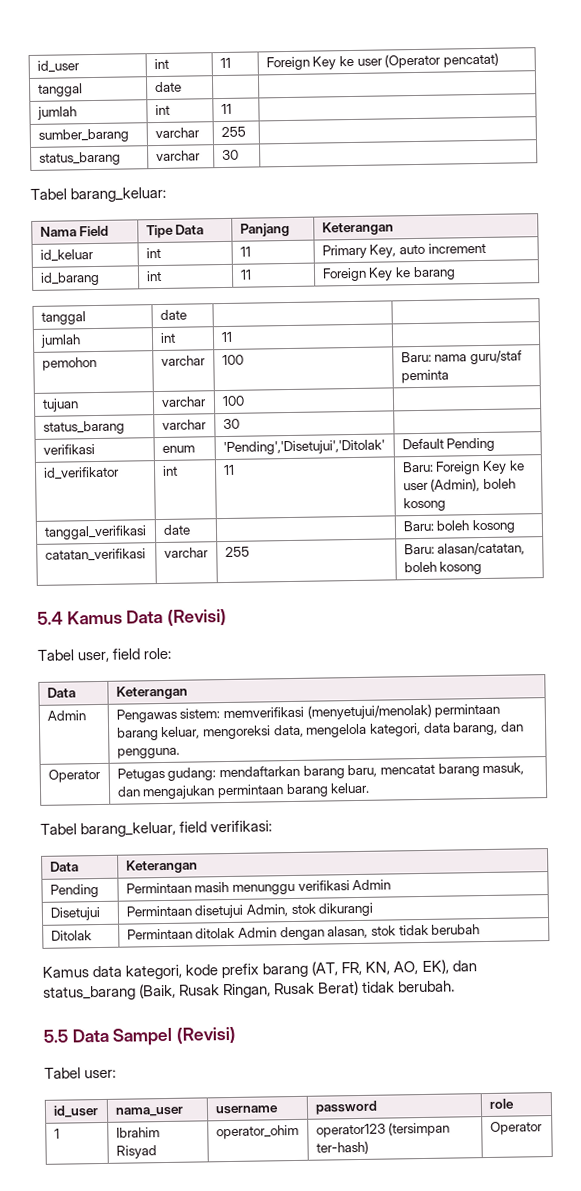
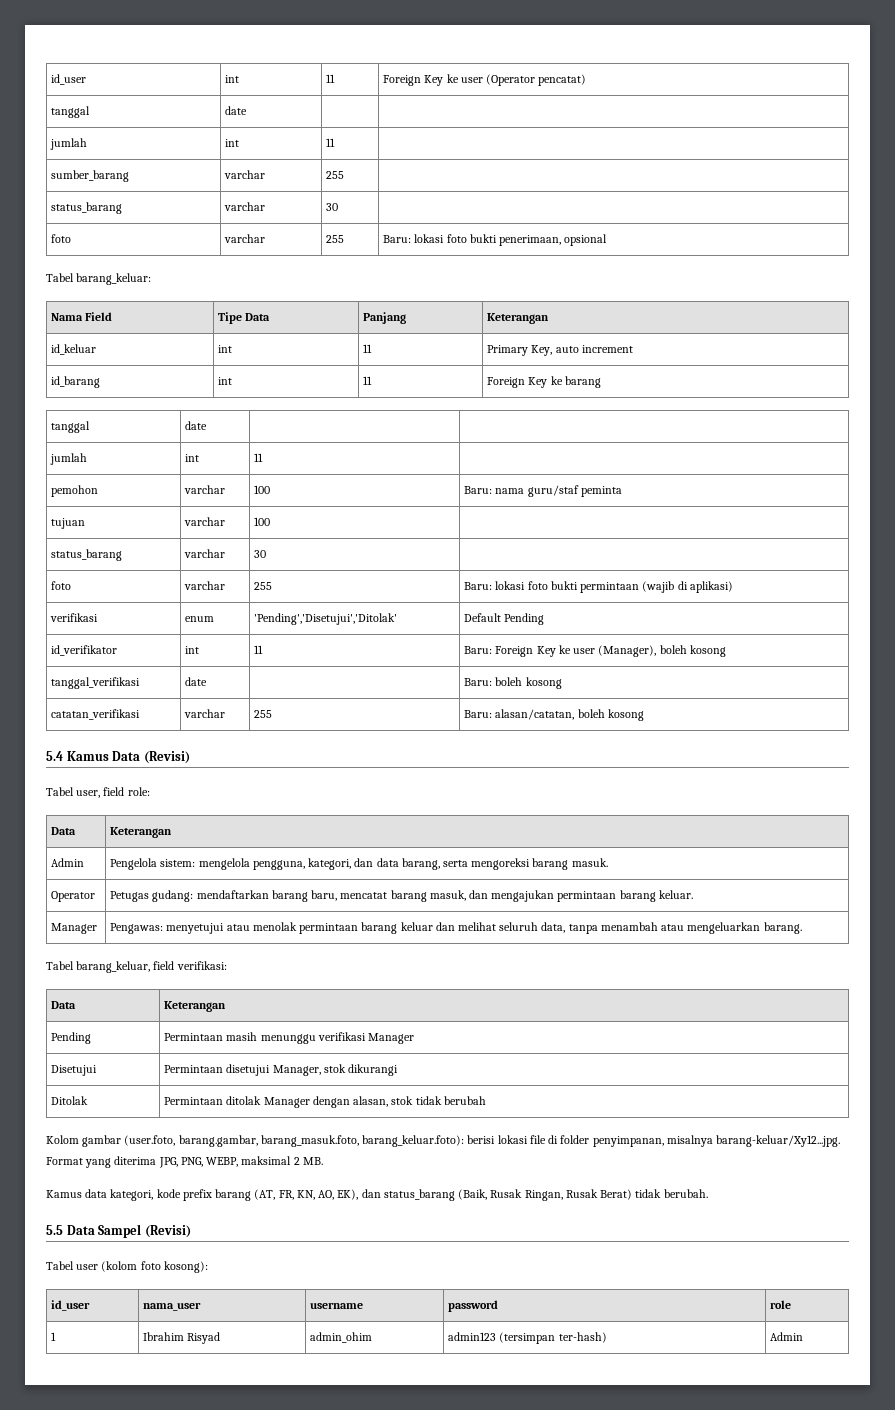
(239, 155) none -> [51,234,72,243] [224,234,266,243] [326,235,345,243] [383,234,608,246] // foto | varchar | 255 | Baru: lokasi foto bukti penerimaan, opsional
(240, 424) none -> [51,581,72,590] [184,581,226,590] [254,582,273,590] [464,581,733,593] // foto | varchar | 255 | Baru: lokasi foto bukti permintaan (wajib di aplikasi)
[430,478,481,492] (Admin), -> [598,645,657,657] (Manager),
[115,703,501,723] [116,721,524,741] [116,747,180,759] Pengawas sistem: memverifikasi (menyetujui/menolak) permintaan barang keluar, mengoreksi data, mengelola kategori, data barang, dan pengguna. -> [110,858,608,870] Pengelola sistem: mengelola pengguna, kategori, dan data barang, serta mengoreksi barang masuk.
(371, 788) none -> [51,923,98,934] [110,922,802,934] // Manager | Pengawas: menyetujui atau menolak permintaan barang keluar dan melihat seluruh data, tanpa menambah atau mengeluarkan barang.
[352,879,392,891] Admin -> [368,1033,415,1044] Manager
[245,904,288,917] Admin, -> [272,1065,321,1076] Manager,
[237,927,277,938] Admin -> [263,1097,310,1108] Manager
(481, 929) none -> [46,1135,841,1147] [46,1156,323,1168] // Kolom gambar (user.foto, barang.gambar, barang_masuk.foto, barang_keluar.foto): berisi lokasi file di folder penyimpanan, misalnya barang-keluar/Xy12...jpg. Format yang diterima JPG, PNG, WEBP, maksimal 2 MB.
[84,1069,117,1079] user: -> [76,1261,208,1273] user (kolom foto kosong):
[215,1124,299,1140] [315,1123,386,1138] operator_ohim | operator123 -> [310,1332,373,1343] [448,1332,497,1341] admin_ohim | admin123
[489,1121,543,1135] Operator -> [770,1332,804,1341] Admin

